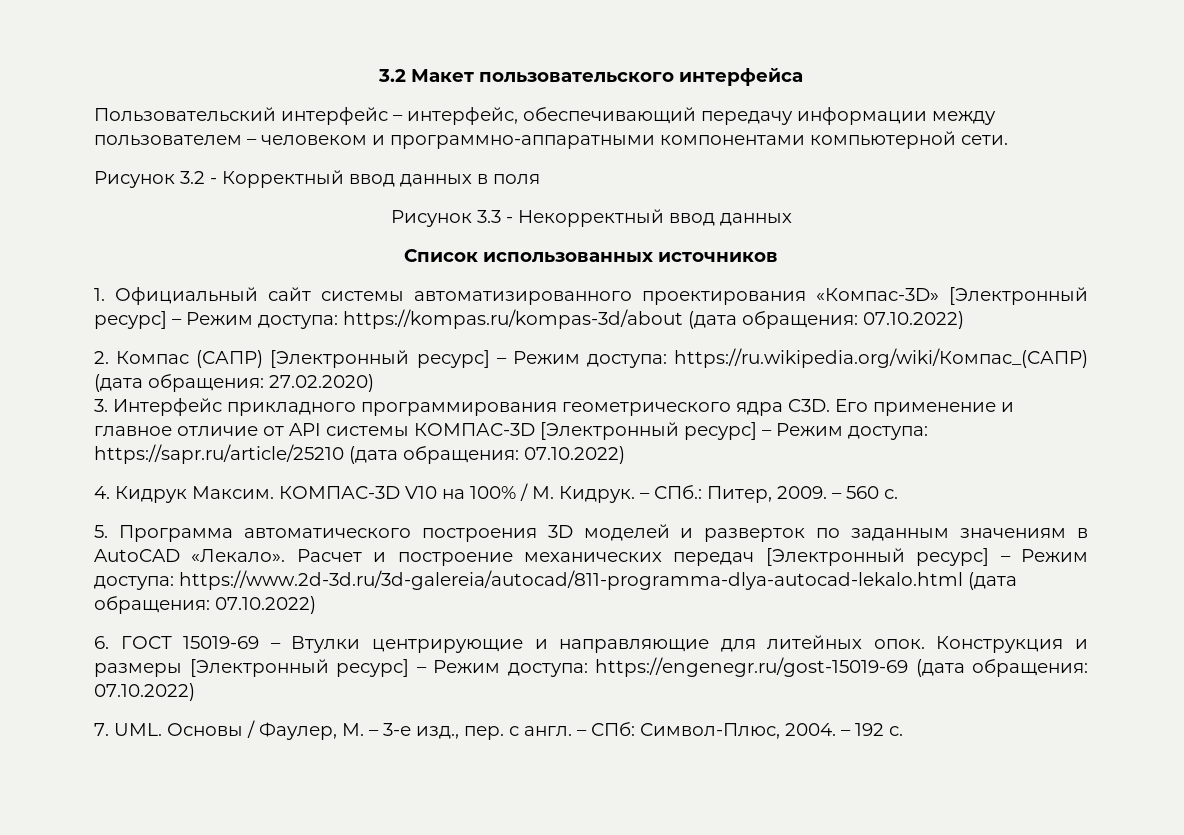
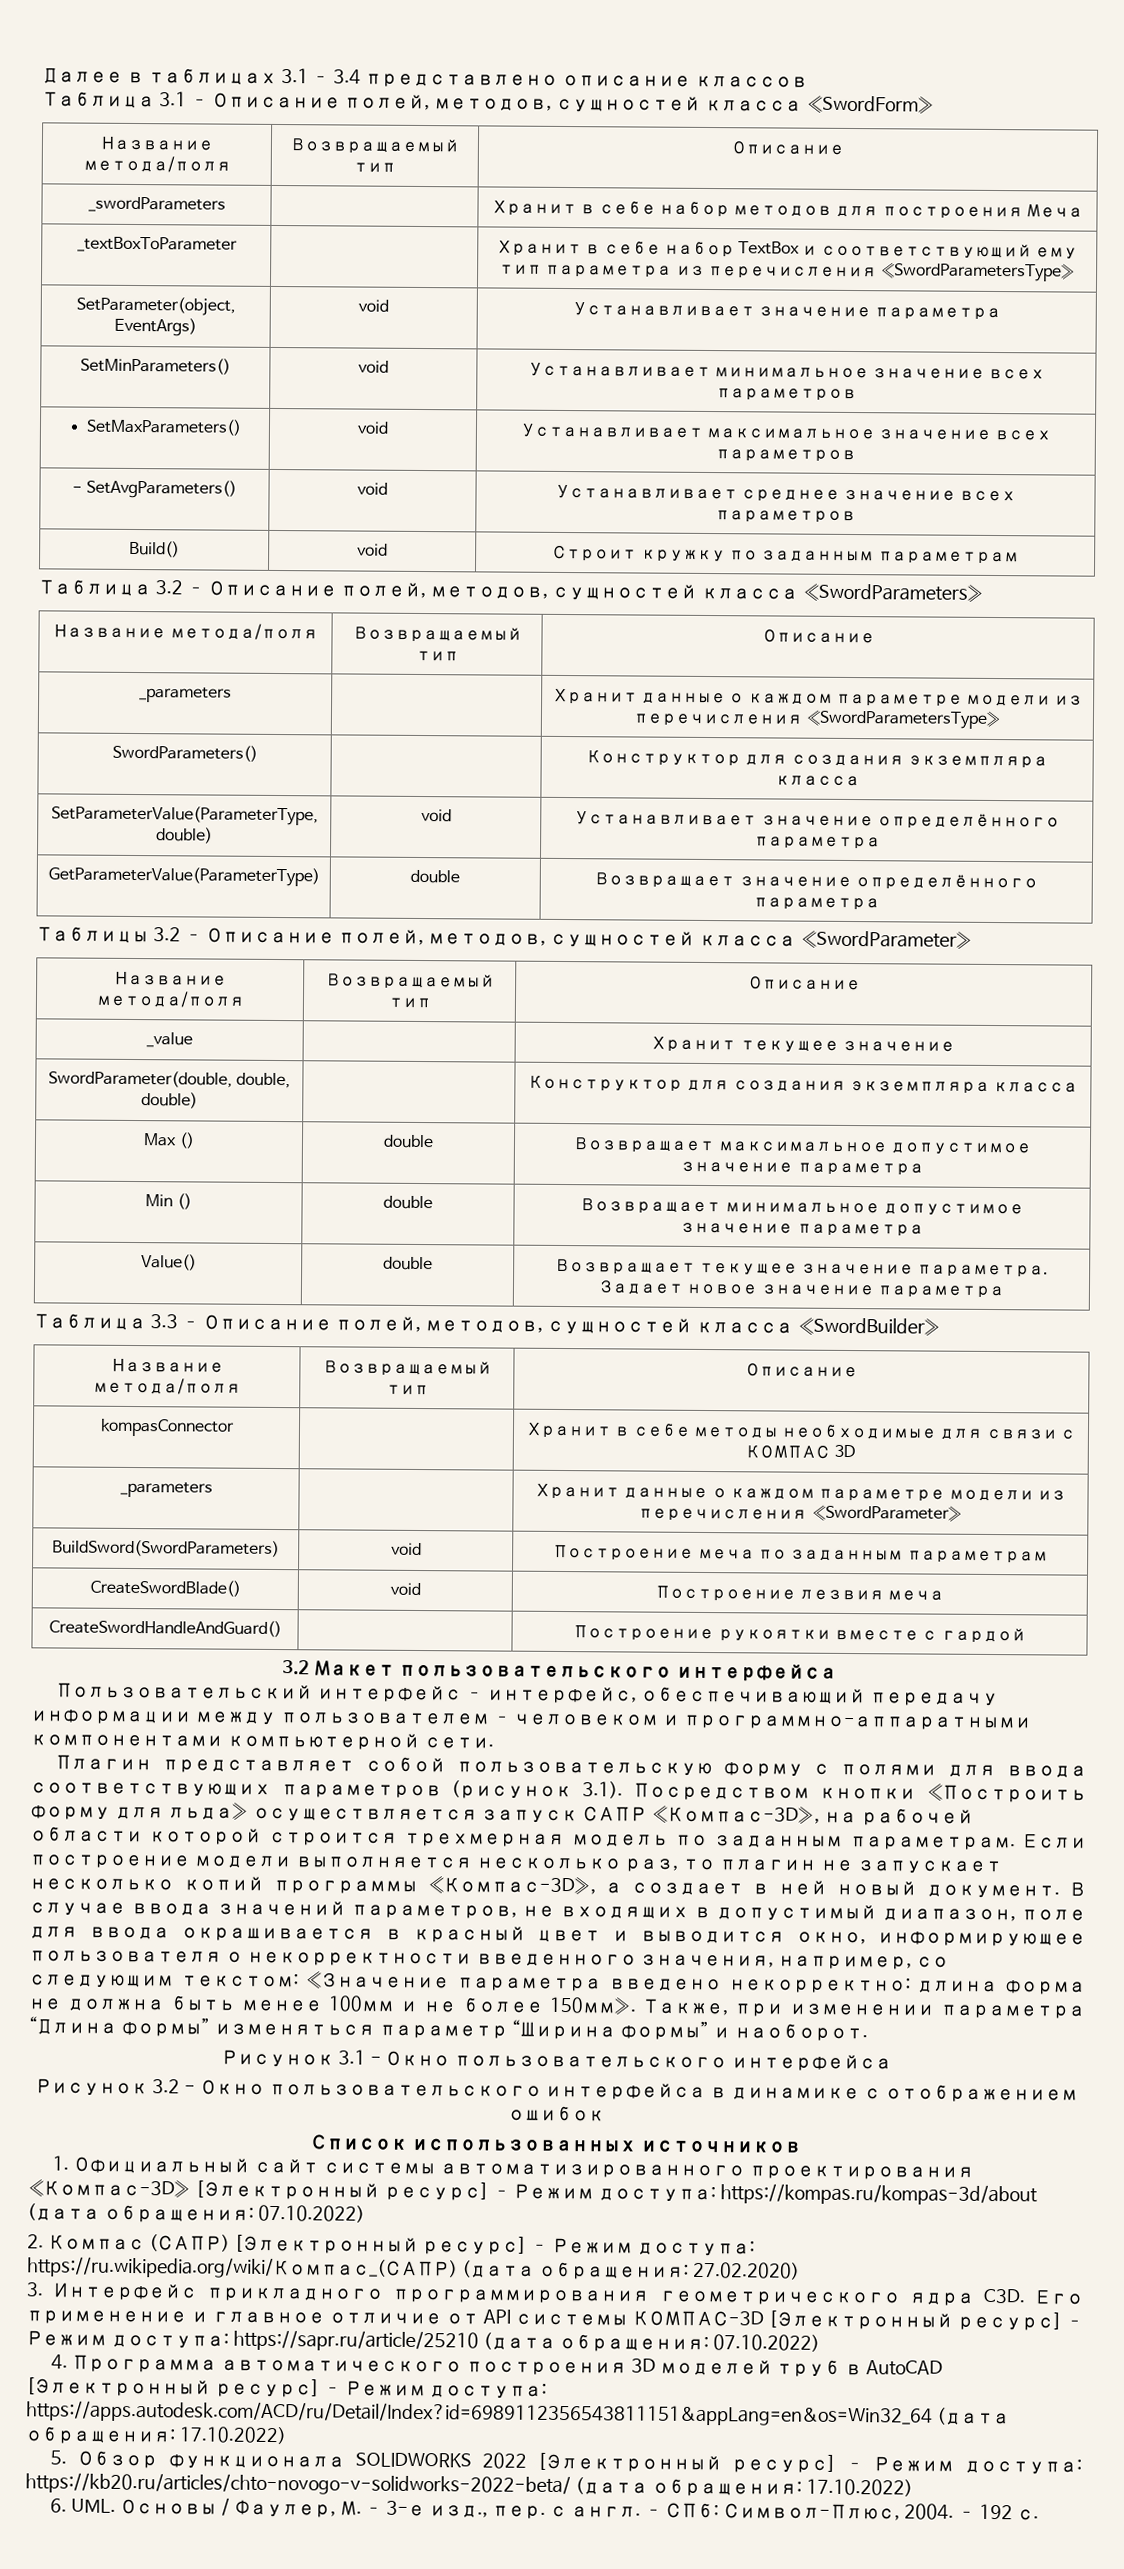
(378, 75) none -> [42,67,808,88] [42,91,935,115] [100,135,214,151] [82,155,231,173] [290,138,459,155] [352,162,396,173] [731,141,845,155] [87,196,226,213] [491,200,1084,220] [76,236,238,253] [496,240,1079,259] [498,262,1077,282] [75,296,236,316] [114,317,197,337] [357,299,389,312] [571,301,1002,321] [80,357,231,375] [357,360,389,373] [527,361,1046,380] [716,388,858,402] [85,418,242,436] [356,421,389,434] [519,422,1052,441] [715,449,857,463] [72,479,237,499] [356,482,388,495] [554,483,1017,502] [715,510,857,524] [129,540,180,558] [356,543,388,556] [552,544,1019,565] [38,579,984,603] [53,623,318,641] [352,626,522,643] [415,650,459,662] [761,629,875,644] [139,687,232,703] [552,688,1084,707] [632,709,1003,730] [111,744,258,762] [586,750,1048,769] [774,775,860,787] [50,805,319,826] [156,827,213,844] [420,808,452,822] [574,810,1060,830] [753,836,881,850] [47,866,320,887] [409,869,460,884] [594,872,1038,891] [752,897,880,911] [36,926,973,950] [114,970,227,986] [95,990,245,1008] [325,973,495,990] [387,997,431,1009] [747,976,861,991] [146,1032,193,1048] [651,1036,955,1053] [47,1070,292,1089] [141,1092,198,1109] [527,1075,1079,1094] [143,1132,195,1149] [382,1134,434,1149] [573,1137,1031,1155] [680,1161,924,1176] [145,1193,192,1210] [382,1195,433,1210] [580,1198,1024,1216] [680,1222,924,1237] [140,1254,197,1271] [382,1256,433,1271] [554,1258,1050,1278] [598,1280,1004,1299] [33,1313,941,1337] [110,1357,224,1373] [93,1377,241,1395] [322,1360,492,1377] [385,1384,429,1396] [745,1363,859,1378] [99,1418,235,1437] [525,1422,1076,1440] [745,1444,856,1459] [119,1481,213,1498] [535,1483,1066,1502] [638,1504,963,1522] [52,1539,280,1558] [390,1542,422,1556] [553,1544,1048,1564] [89,1579,241,1597] [389,1582,421,1596] [654,1585,945,1602] [48,1619,282,1638] [573,1625,1026,1644] Далее в таблицах 3.1 – 3.4 представлено описание классов // Таблица 3.1 – Описание полей, методов, сущностей класса «SwordForm» // Название метода/поля | Возвращаемый тип | Описание // _swordParameters | | Хранит в себе набор методов для построения Меча // _textBoxToParameter | | Хранит в себе набор TextBox и соответствующий ему тип параметра из перечисления «SwordParametersType» // SetParameter(object, EventArgs) | void | Устанавливает значение параметра // SetMinParameters() | void | Устанавливает минимальное значение всех параметров // SetMaxParameters() | void | Устанавливает максимальное значение всех параметров // - SetAvgParameters() | void | Устанавливает среднее значение всех параметров // Build() | void | Строит кружку по заданным параметрам // Таблица 3.2 – Описание полей, методов, сущностей класса «SwordParameters» // Название метода/поля | Возвращаемый тип | Описание // _parameters | | Хранит данные о каждом параметре модели из перечисления «SwordParametersType» // SwordParameters() | | Конструктор для создания экземпляра класса // SetParameterValue(ParameterType, double) | void | Устанавливает значение определённого параметра // GetParameterValue(ParameterType) | double | Возвращает значение определённого параметра // Таблицы 3.2 – Описание полей, методов, сущностей класса «SwordParameter» // Название метода/поля | Возвращаемый тип | Описание // _value | | Хранит текущее значение // SwordParameter(double, double, double) | | Конструктор для создания экземпляра класса // Max () | double | Возвращает максимальное допустимое значение параметра // Min () | double | Возвращает минимальное допустимое значение параметра // Value() | double | Возвращает текущее значение параметра. Задает новое значение параметра // Таблица 3.3 – Описание полей, методов, сущностей класса «SwordBuilder» // Название метода/поля | Возвращаемый тип | Описание // kompasConnector | | Хранит в себе методы необходимые для связи с КОМПАС 3D // _parameters | | Хранит данные о каждом параметре модели из перечисления «SwordParameter» // BuildSword(SwordParameters) | void | Построение меча по заданным параметрам // CreateSwordBlade() | void | Построение лезвия меча // CreateSwordHandleAndGuard() | | Построение рукоятки вместе с гардой //
[94,170,540,188] [390,209,792,227] Рисунок 3.2 - Корректный ввод данных в поля // Рисунок 3.3 - Некорректный ввод данных -> [55,1754,1087,1778] [30,1780,1087,1803] [30,1802,974,1826] [30,1826,1087,1851] [29,1854,1002,1875] [29,1876,1086,1899] [29,1900,1086,1922] [29,1925,1087,1947] [29,1950,950,1970] [29,1971,1086,1995] [28,1995,1085,2019] [28,2016,869,2042] [220,2049,893,2072] [35,2078,1078,2103] [508,2105,605,2122] Плагин представляет собой пользовательскую форму с полями для ввода соответствующих параметров (рисунок 3.1). Посредством кнопки «Построить форму для льда» осуществляется запуск САПР «Компас-3D», на рабочей области которой строится трехмерная модель по заданным параметрам. Если построение модели выполняется несколько раз, то плагин не запускает несколько копий программы «Компас-3D», а создает в ней новый документ. В случае ввода значений параметров, не входящих в допустимый диапазон, поле для ввода окрашивается в красный цвет и выводится окно, информирующее пользователя о некорректности введенного значения, например, со следующим текстом: «Значение параметра введено некорректно: длина форма не должна быть менее 100мм и не более 150мм». Также, при изменении параметра “Длина формы” изменяться параметр “Ширина формы” и наоборот. // Рисунок 3.1 - Окно пользовательского интерфейса // Рисунок 3.2 - Окно пользовательского интерфейса в динамике с отображением ошибок
[115,483,898,503] [94,525,108,538] Кидрук Максим. КОМПАС-3D V10 на 100% / М. Кидрук. – СПб.: Питер, 2009. – 560 с. // 5. -> (69, 2362) none
[680,528,1088,542] [94,548,1088,566] [94,570,1017,590] [94,596,316,614] [94,635,1088,653] [94,657,1088,677] [94,683,195,701] [94,723,109,736] и разверток по заданным значениям в AutoCAD «Лекало». Расчет и построение механических передач [Электронный ресурс] – Режим доступа: https://www.2d-3d.ru/3d-galereia/autocad/811-programma-dlya-autocad-lekalo.html (дата обращения: 07.10.2022) // 6. ГОСТ 15019-69 – Втулки центрирующие и направляющие для литейных опок. Конструкция и размеры [Электронный ресурс] – Режим доступа: https://engenegr.ru/gost-15019-69 (дата обращения: 07.10.2022) // 7. -> [776,2359,944,2377] [26,2377,548,2399] [26,2400,1010,2427] [25,2426,287,2445] [50,2450,1082,2475] [25,2472,913,2497] [50,2498,68,2513] труб в AutoCAD [Электронный ресурс] – Режим доступа: https://apps.autodesk.com/ACD/ru/Detail/Index?id=6989112356543811151&appLang=en&os=Win32_64 (дата обращения: 17.10.2022) // 5. Обзор функционала SOLIDWORKS 2022 [Электронный ресурс] – Режим доступа: https://kb20.ru/articles/chto-novogo-v-solidworks-2022-beta/ (дата обращения: 17.10.2022) // 6.

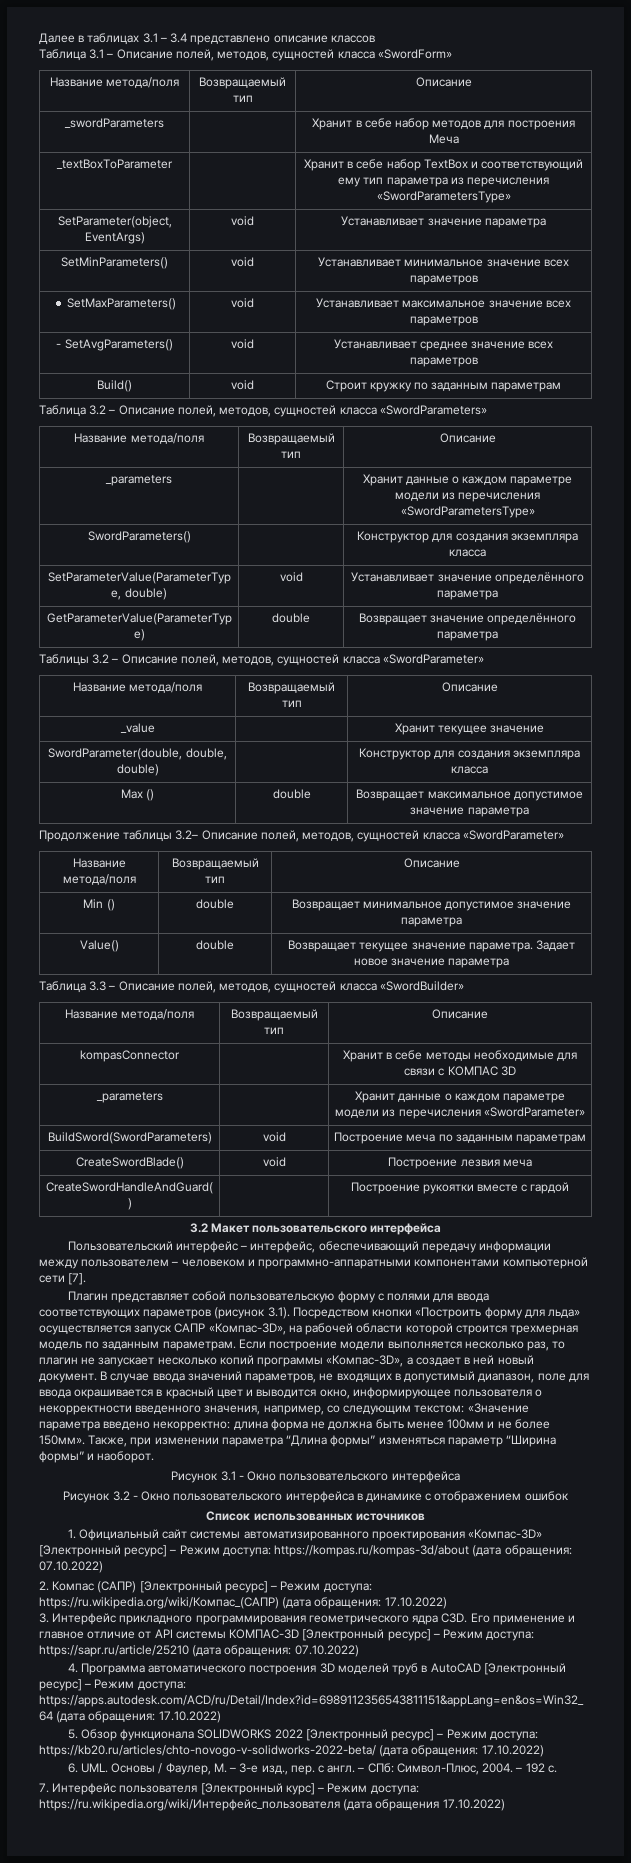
(924, 1169) none -> [39,830,564,842] [72,858,126,868] [62,874,136,885] [171,858,259,870] [205,876,225,883] [403,858,460,868] // Продолжение таблицы 3.2– Описание полей, методов, сущностей класса «SwordParameter» // Название метода/поля | Возвращаемый тип | Описание
[423,1737,494,1749] сети. -> [39,1273,87,1285] сети [7].
[692,2261,800,2280] 27.02.2020) -> [384,1597,447,1609] 17.10.2022)
(1039, 2515) none -> [39,1783,419,1795] [39,1799,505,1811] // 7. Интерфейс пользователя [Электронный курс] – Режим доступа: https://ru.wikipedia.org/wiki/Интерфейс_пользователя (дата обращения 17.10.2022)

